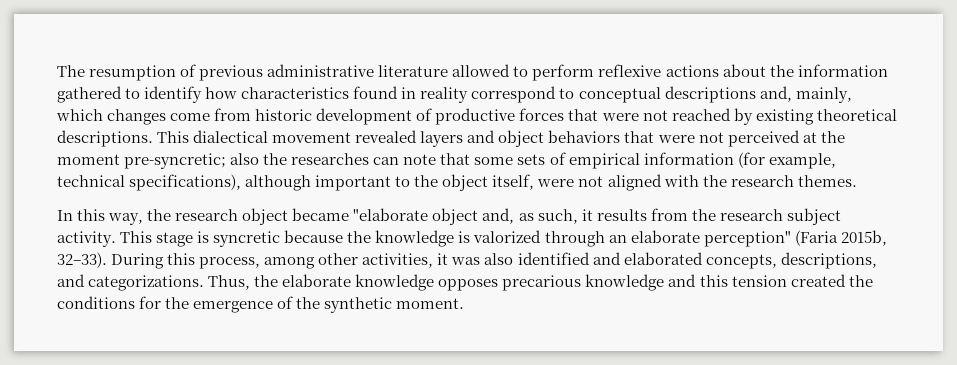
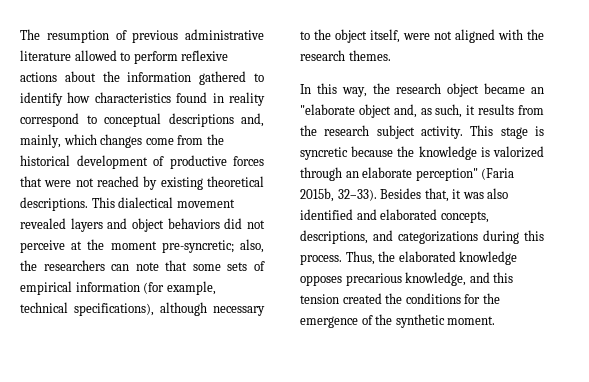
[255,109,313,121] historic -> [206,134,224,145] [20,155,70,166] the historical
[624,130,800,147] that were not perceived -> [224,218,265,229] [20,240,65,253] did not perceive
[230,153,370,165] also the researches -> [239,239,264,253] [20,260,105,271] also, the researchers
[315,175,392,191] important -> [213,306,265,316] necessary
(350, 214) none -> [531,87,544,94] an
[111,253,434,269] During this process, among other activities, -> [380,188,449,202] Besides that,
[88,275,205,291] categorizations. -> [398,230,544,244] [300,254,342,265] categorizations during this process.
[282,274,352,287] elaborate -> [398,251,456,262] elaborated
[585,274,665,291] knowledge -> [405,272,467,286] knowledge,

